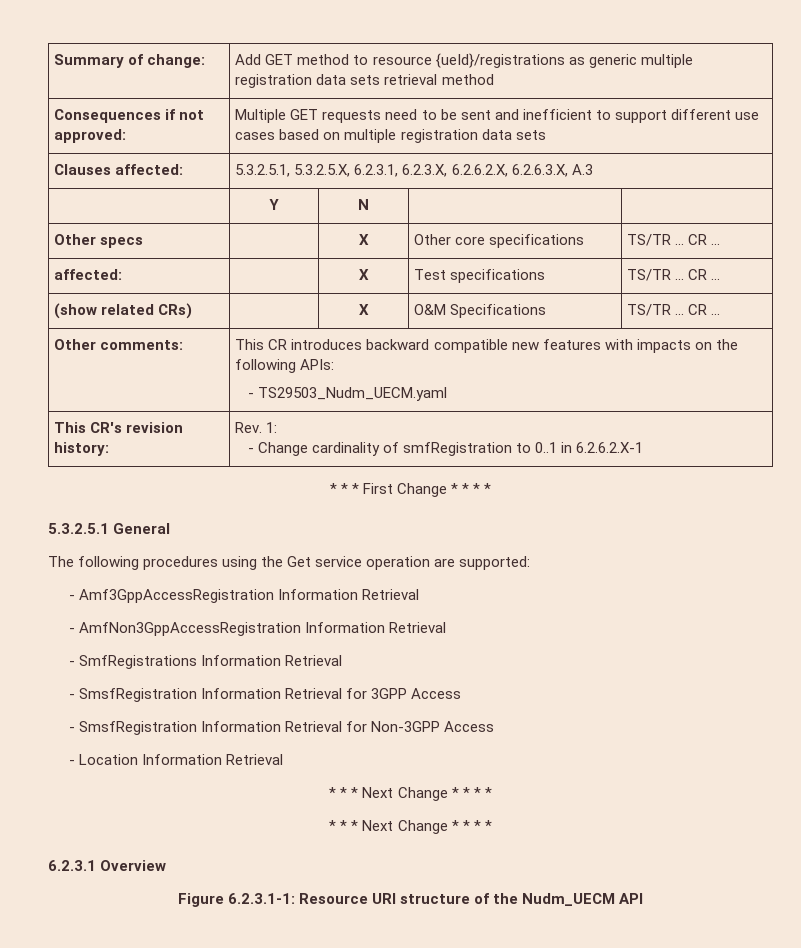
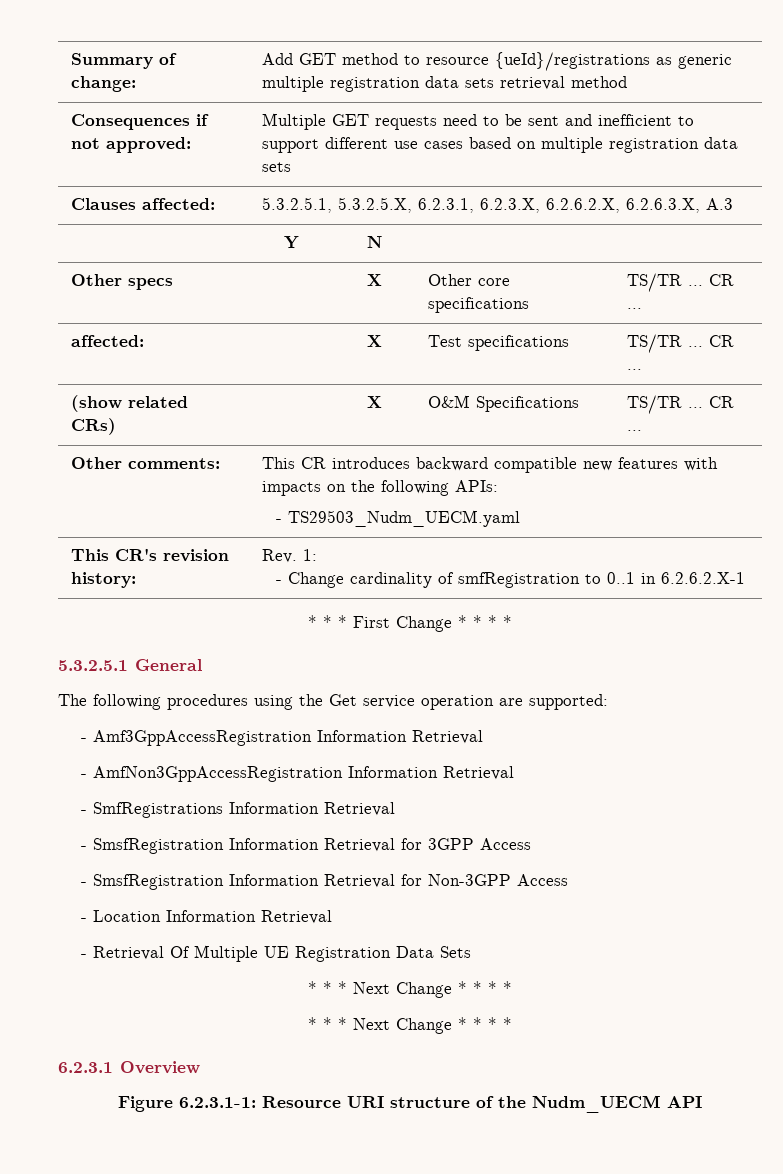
(283, 759) none -> [81,945,472,962] // - Retrieval Of Multiple UE Registration Data Sets

